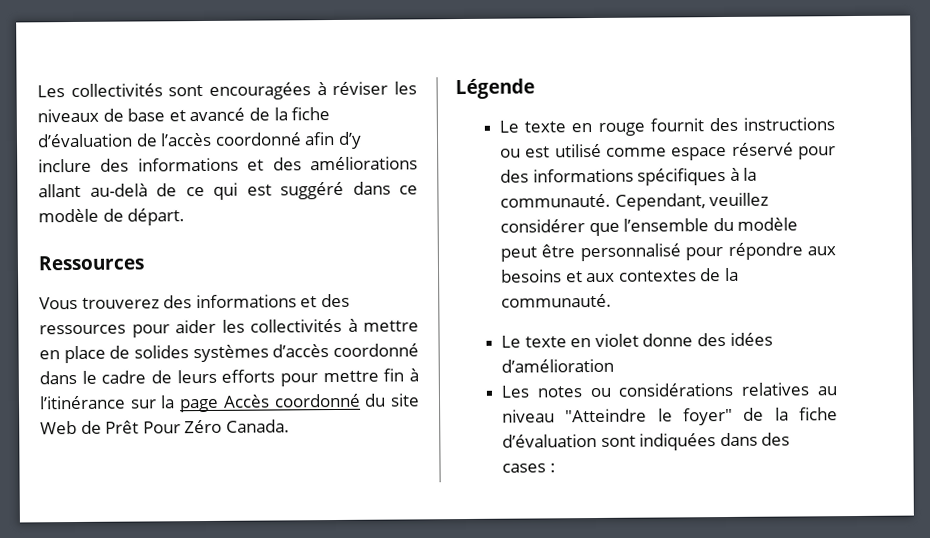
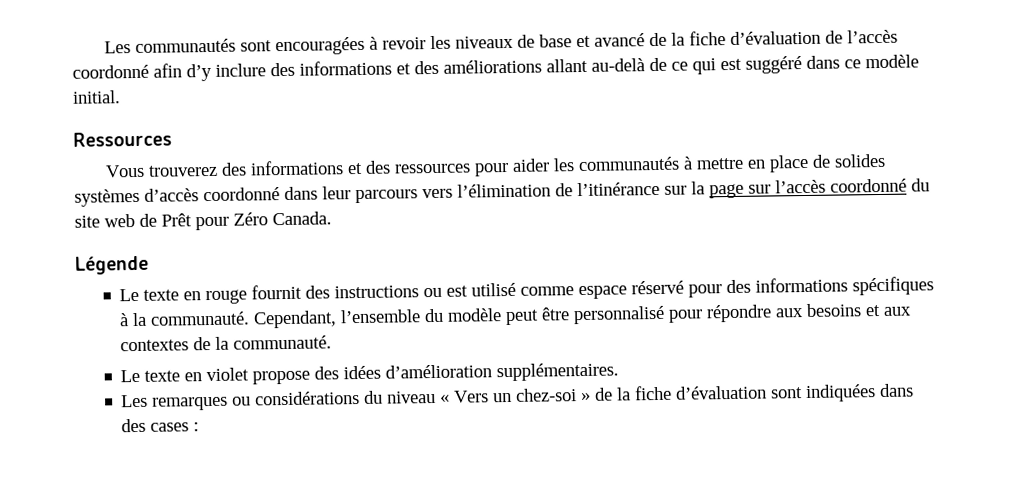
[37,83,163,98] Les collectivités -> [104,38,237,54] Les communautés
[332,81,389,96] réviser -> [382,37,427,50] revoir
[102,208,186,226] de départ. -> [72,90,121,104] initial.
[250,318,342,333] collectivités -> [578,156,681,172] communautés
[81,368,420,387] le cadre de leurs efforts pour mettre fin à -> [322,183,573,204] leur parcours vers l’élimination de
[222,394,270,408] Accès -> [748,179,826,194] sur l’accès
[40,420,77,435] Web -> [104,214,135,228] web
[142,421,181,434] Pour -> [195,216,229,231] pour
[709,192,770,207] [500,219,620,237] veuillez considérer que -> (338, 319) none
[642,333,694,347] donne -> [252,370,311,385] propose
[501,385,582,398] // Les notes -> [496,362,620,382] [121,394,229,411] supplémentaires. // Les remarques
[741,382,837,396] [502,407,734,426] relatives au niveau "Atteindre le foyer" -> [364,388,592,404] du niveau « Vers un chez-soi »

